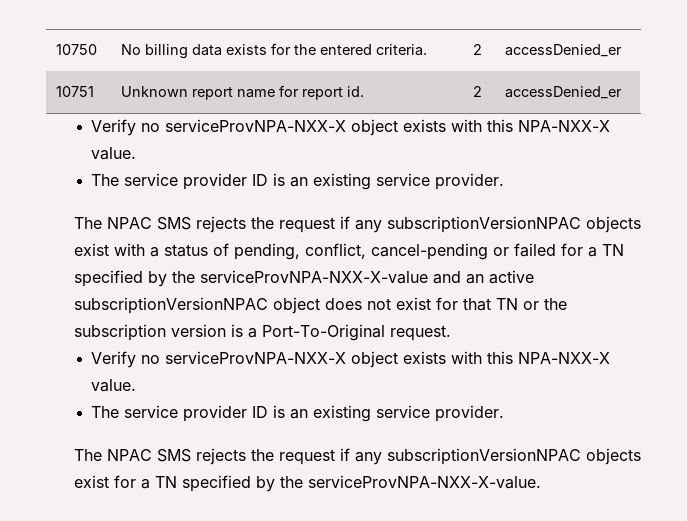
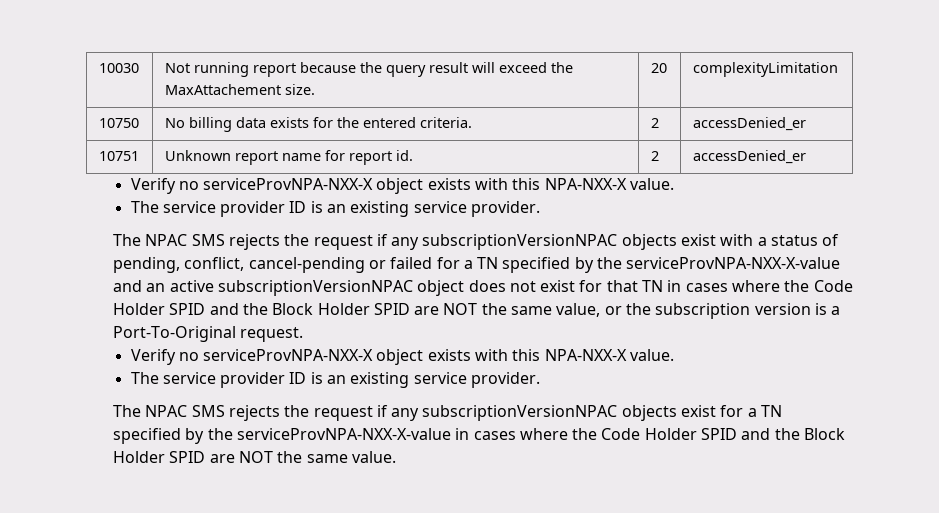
(56, 49) none -> [98,63,139,73] [164,62,573,77] [164,84,315,95] [650,63,667,73] [692,62,838,77] 10030 | Not running report because the query result will exceed the MaxAttachement size. | 20 | complexityLimitation //
(518, 304) none -> [667,280,853,292] [112,303,601,317] in cases where the Code Holder SPID and the Block Holder SPID are NOT the same value,
[307,475,541,489] serviceProvNPA-NXX-X-value. -> [236,428,846,440] [112,451,396,463] serviceProvNPA-NXX-X-value in cases where the Code Holder SPID and the Block Holder SPID are NOT the same value.

